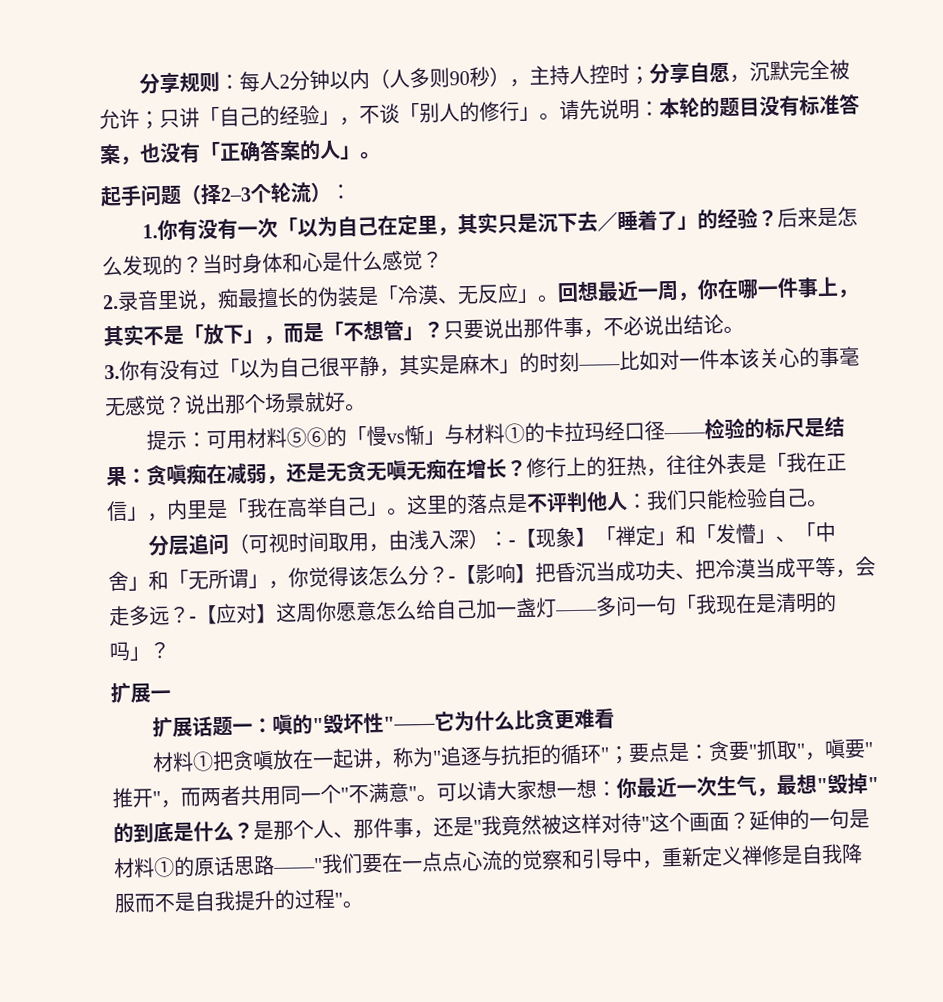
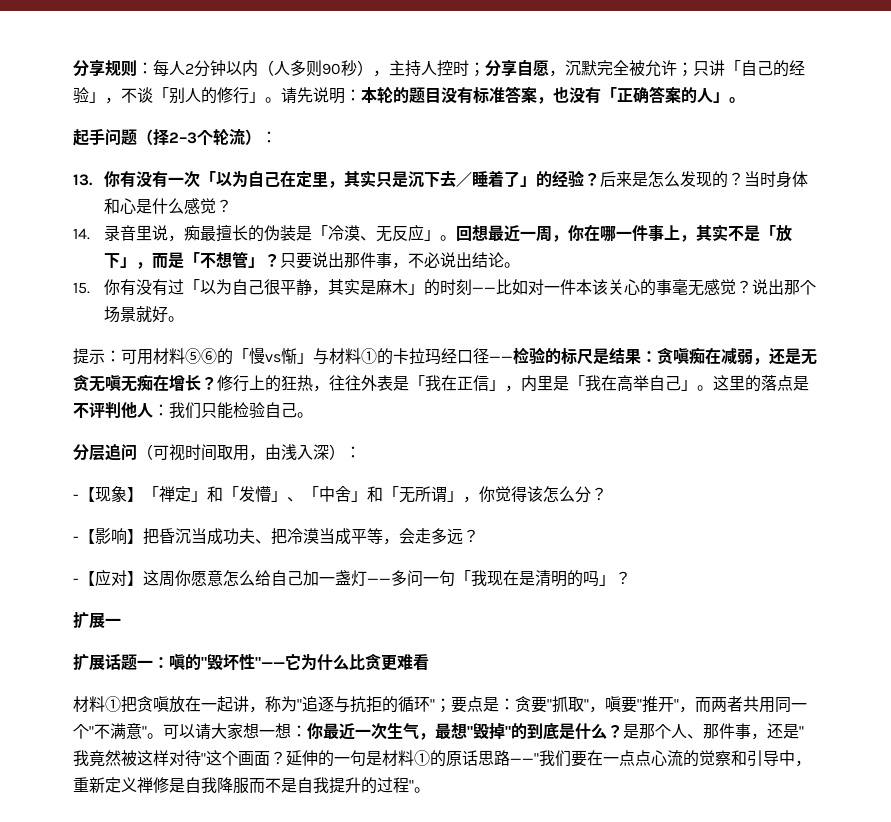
[141,224,158,239] 1. -> [73,174,93,186] 13.
[102,294,119,310] 2. -> [73,228,90,240] 14.
[104,364,120,380] 3. -> [73,282,90,294] 15.
(509, 539) none -> (361, 452) //
(449, 574) none -> (607, 494) //
(190, 614) none -> (479, 536) //

